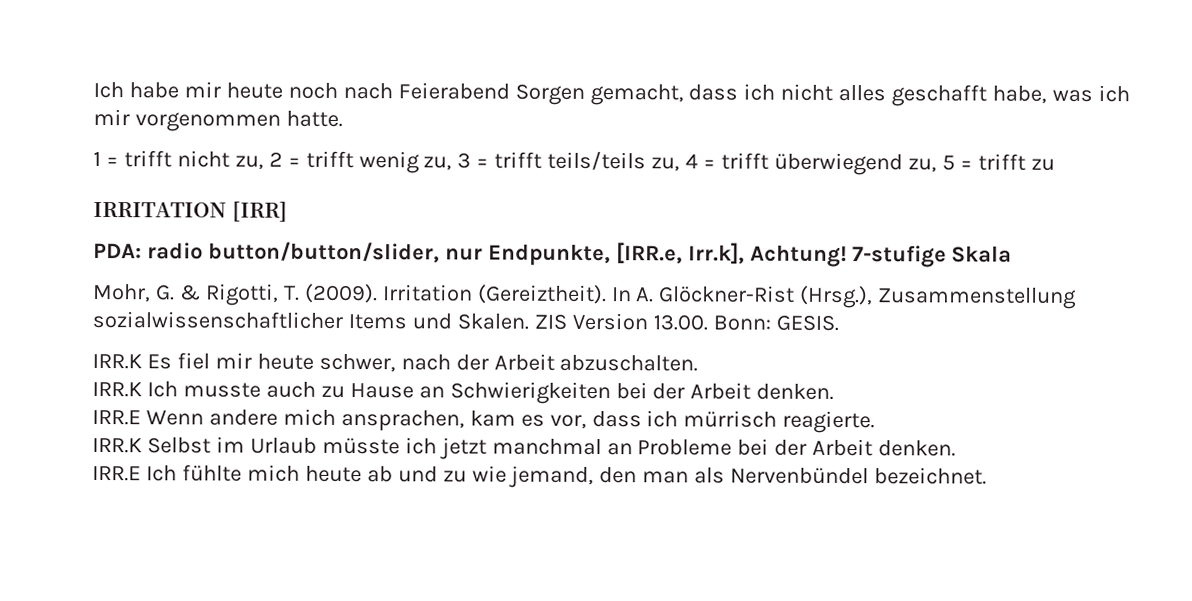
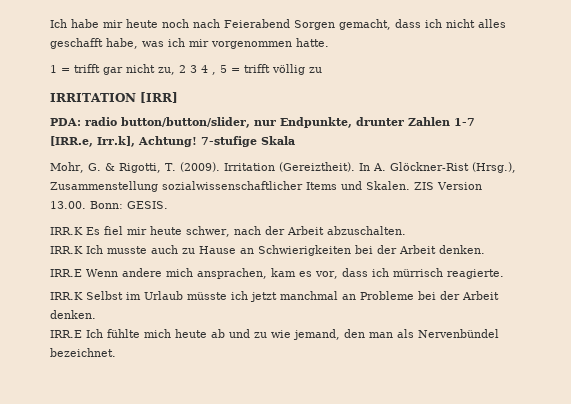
(172, 159) none -> [103,67,123,75] gar
[287,150,937,176] = trifft wenig zu, 3 = trifft teils/teils zu, 4 = trifft überwiegend zu, -> [190,65,216,75] 3 4 ,
(1026, 162) none -> [272,64,305,75] völlig
(611, 255) none -> [356,117,475,126] drunter Zahlen 1-7

